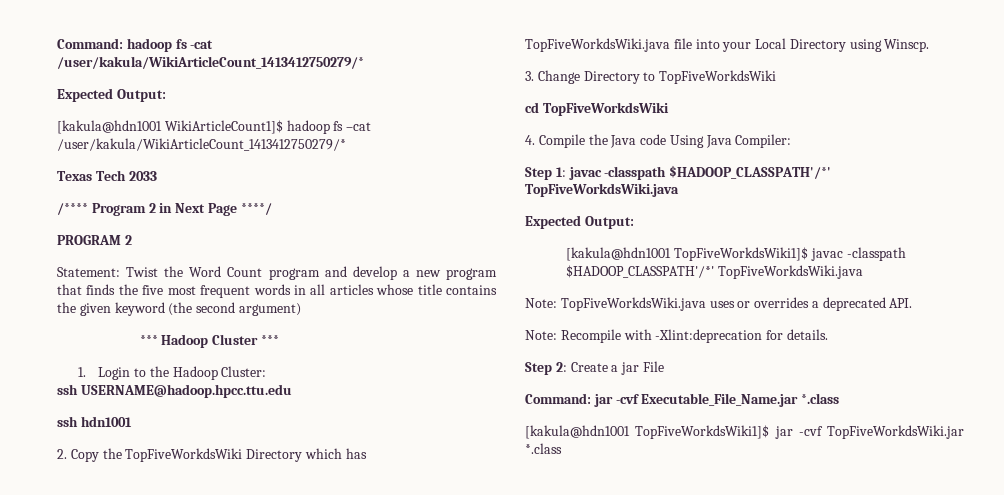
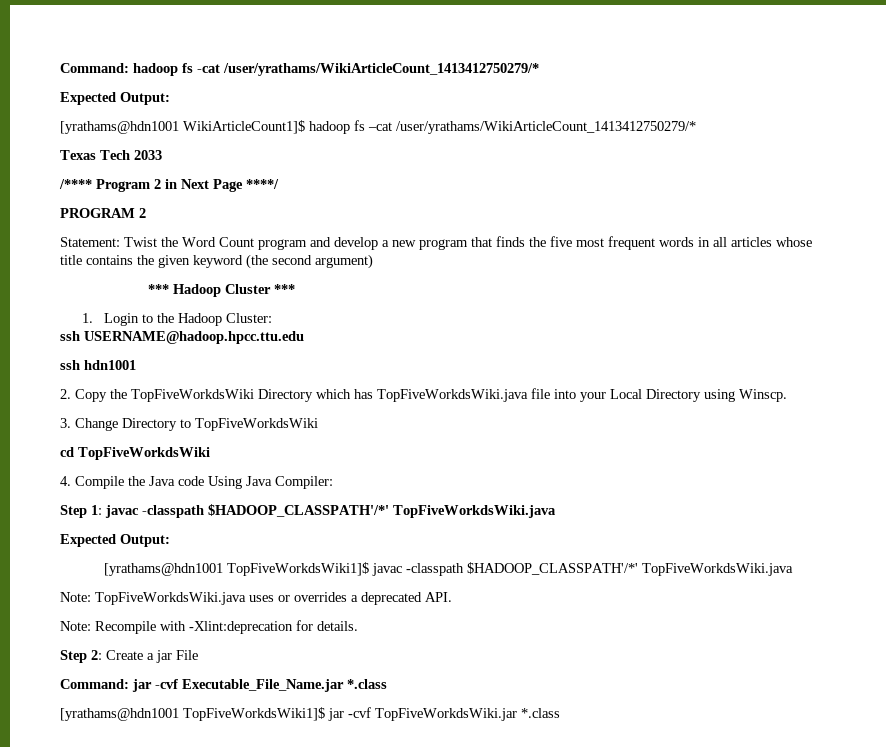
[57,56,364,69] [57,88,166,102] [57,120,162,134] /user/kakula/WikiArticleCount_1413412750279/* // Expected Output: // [kakula@hdn1001 -> [223,63,539,76] [60,92,170,105] [60,121,179,134] /user/yrathams/WikiArticleCount_1413412750279/* // Expected Output: // [yrathams@hdn1001
[57,138,346,151] /user/kakula/WikiArticleCount_1413412750279/* -> [396,121,696,134] /user/yrathams/WikiArticleCount_1413412750279/*
[566,247,672,261] [kakula@hdn1001 -> [104,563,224,576] [yrathams@hdn1001
[525,425,630,439] [kakula@hdn1001 -> [60,708,179,721] [yrathams@hdn1001

